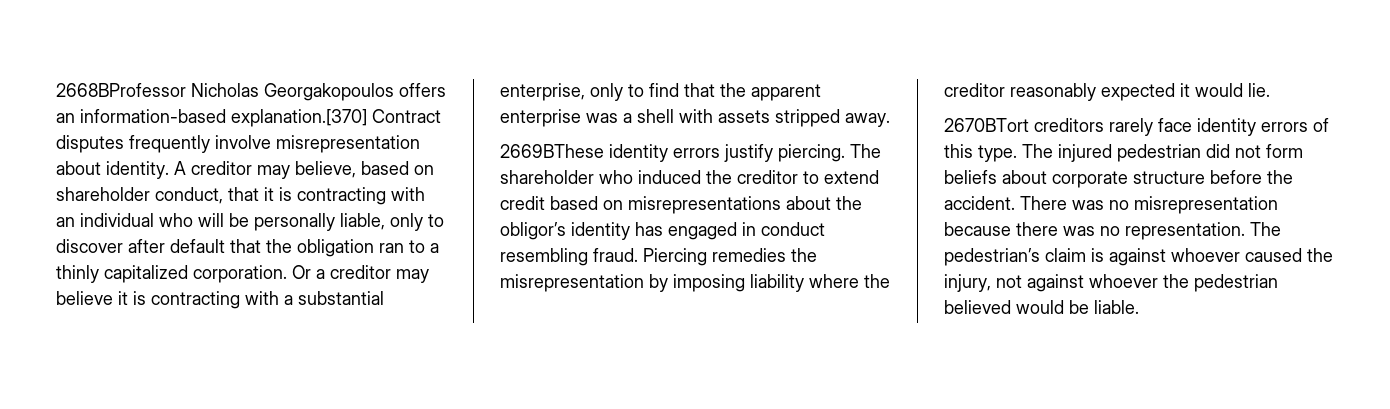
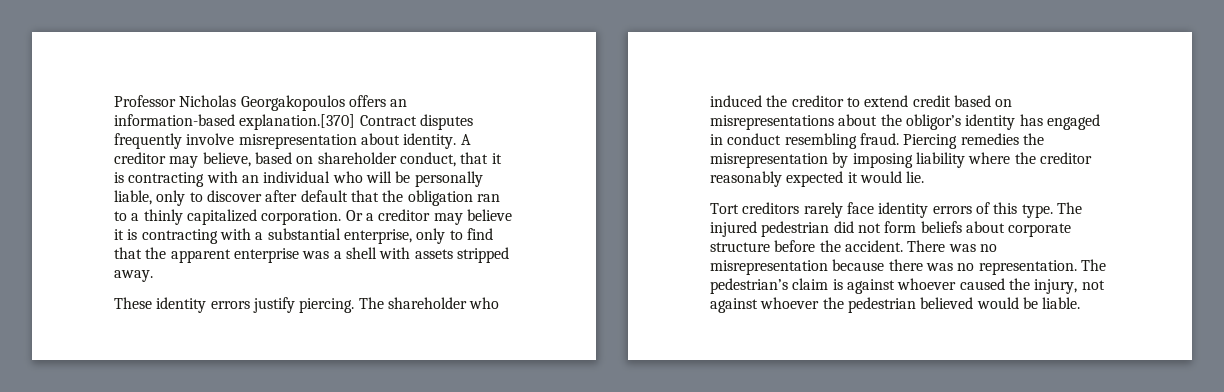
[56,83,186,97] 2668BProfessor -> [114,95,176,107] Professor
[500,144,604,158] 2669BThese -> [114,297,152,309] These
[944,118,1029,132] 2670BTort -> [710,203,739,214] Tort

